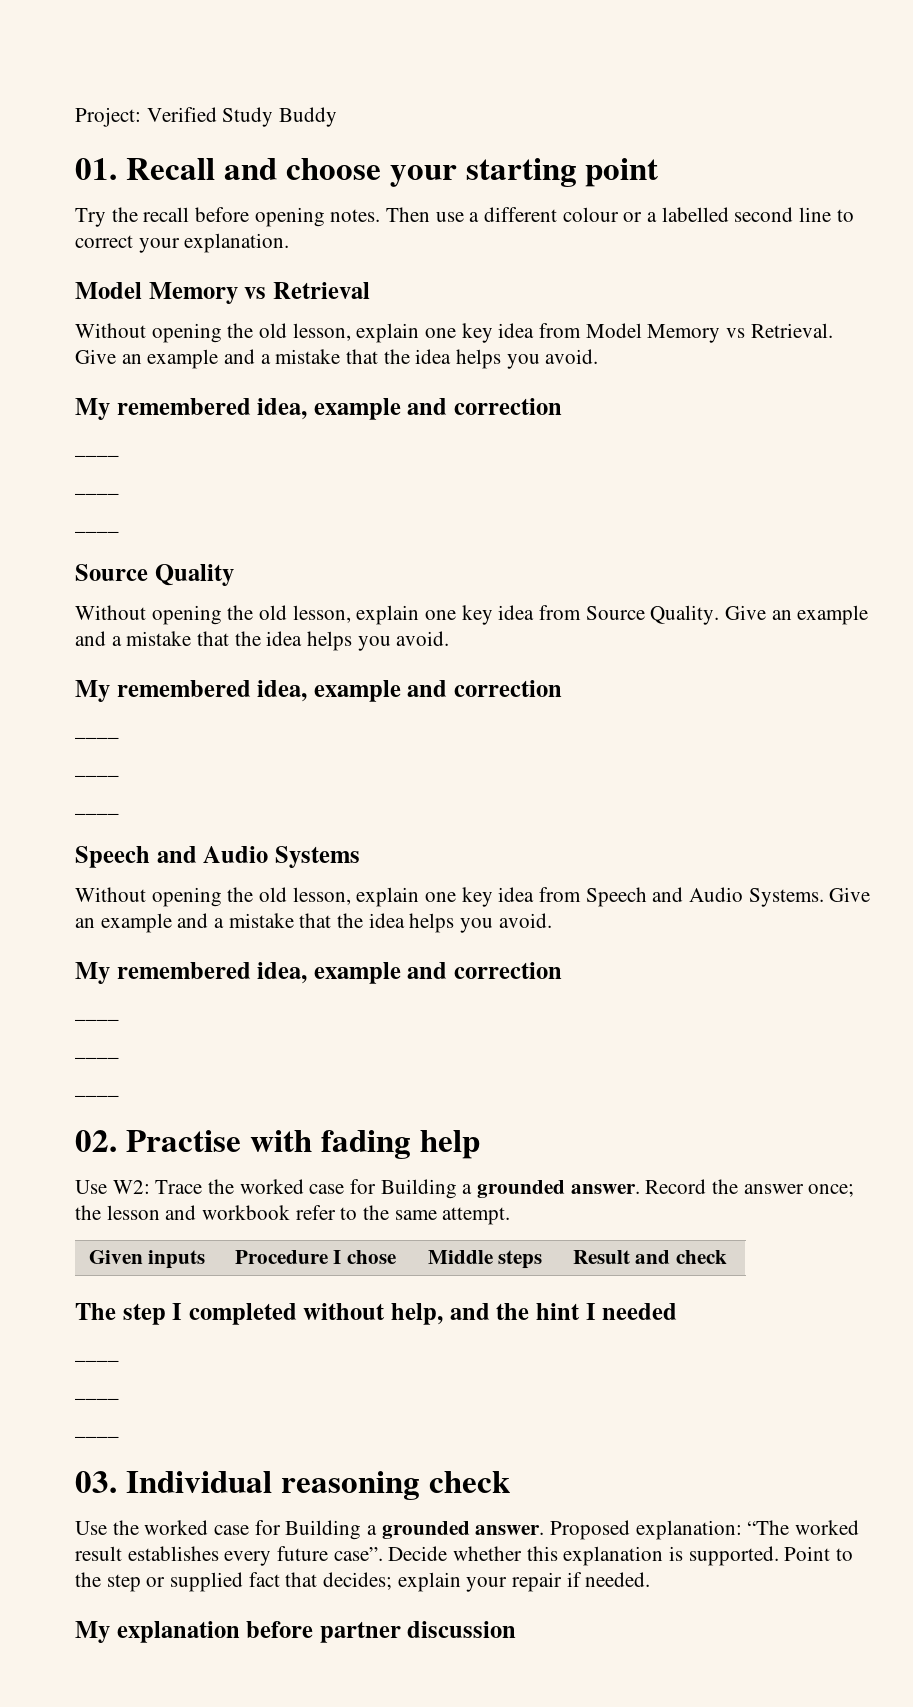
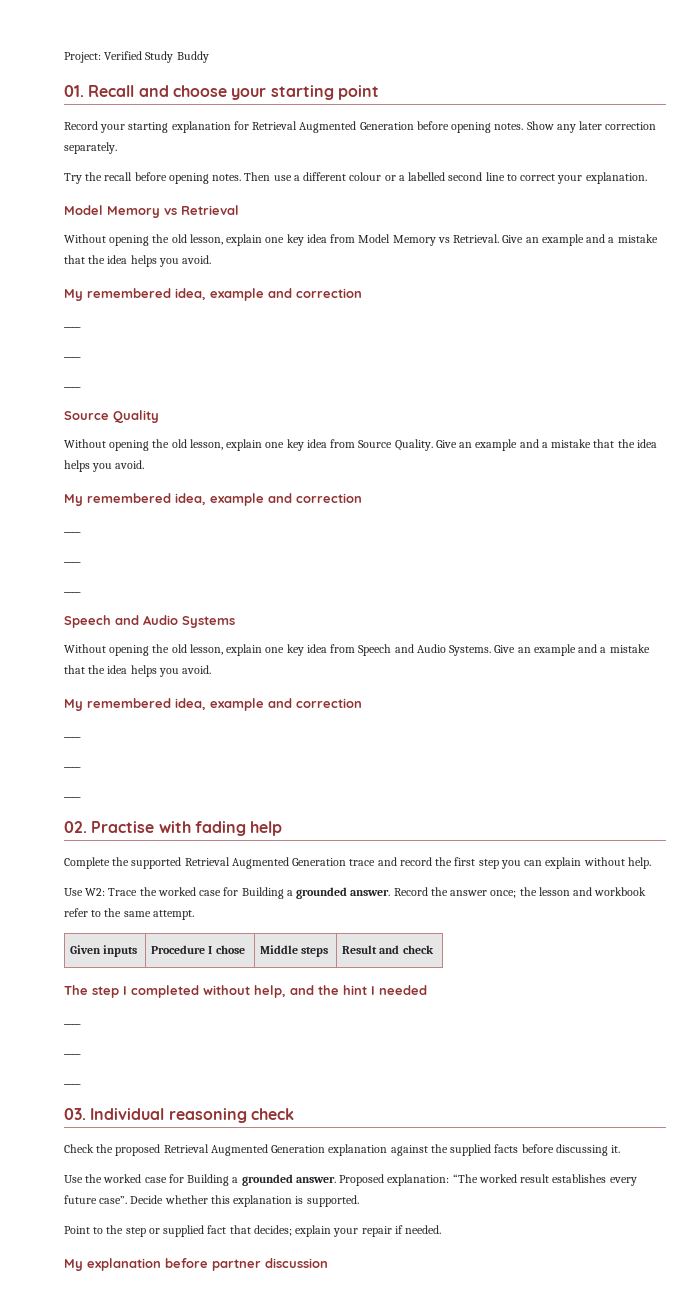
(659, 172) none -> [64,121,657,133] [64,142,117,154] // Record your starting explanation for Retrieval Augmented Generation before opening notes. Show any later correction separately.
(480, 1144) none -> [64,857,651,869] // Complete the supported Retrieval Augmented Generation trace and record the first step you can explain without help.
(510, 1482) none -> [64,1144,621,1156] // Check the proposed Retrieval Augmented Generation explanation against the supplied facts before discussing it.
(779, 1556) none -> (359, 1201) //

